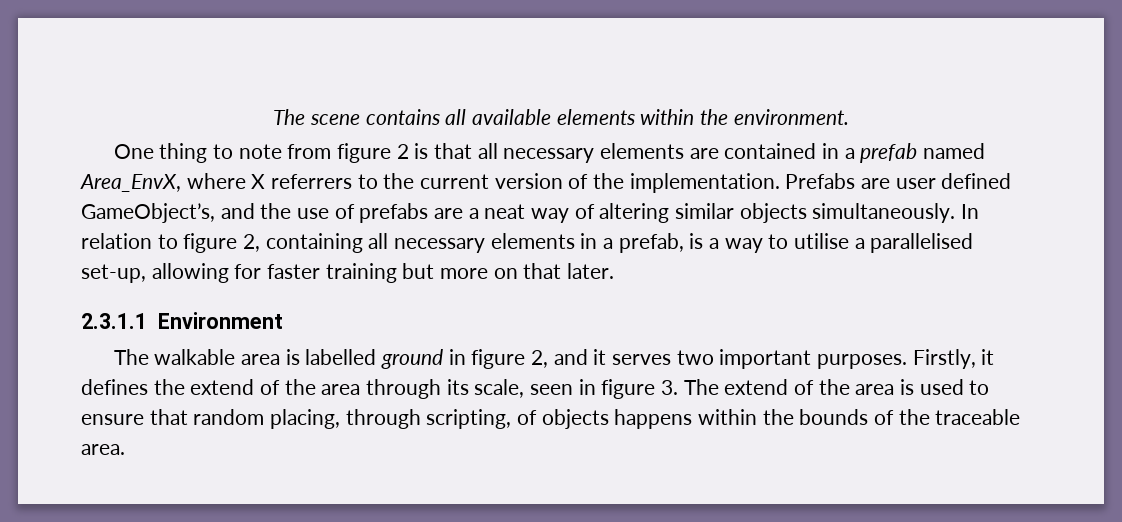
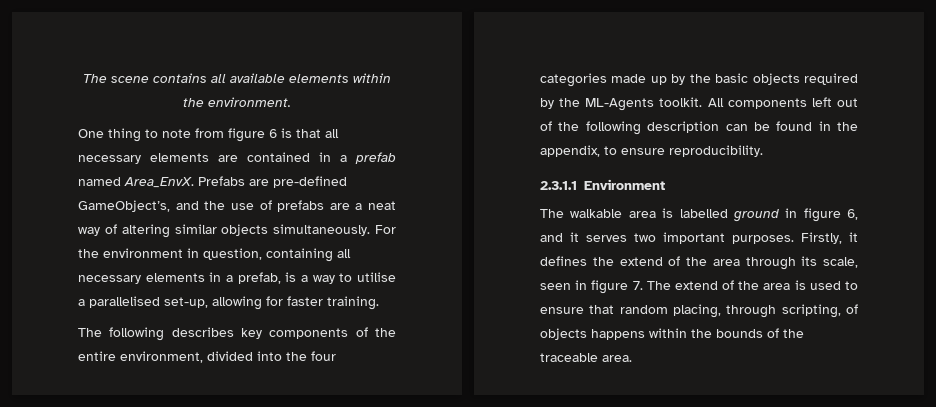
[396,144,409,159] 2 -> [269,129,277,138] 6
[80,173,1012,193] Area_EnvX, where X referrers to the current version of the implementation. Prefabs are user defined -> [124,176,347,188] Area_EnvX. Prefabs are pre-defined
[961,204,980,219] [81,233,261,253] In relation to figure 2, -> [375,225,396,234] [78,248,262,260] For the environment in question,
[325,263,615,283] training but more on that later. -> [327,296,379,310] [78,327,396,341] [78,351,336,363] [540,73,858,87] [540,97,858,111] [540,121,858,135] [540,145,763,157] training. // The following describes key components of the entire environment, divided into the four categories made up by the basic objects required by the ML-Agents toolkit. All components left out of the following description can be found in the appendix, to ensure reproducibility.
[530,350,548,368] 2, -> [847,209,858,220] 6,
[661,380,679,395] 3. -> [632,281,643,290] 7.

